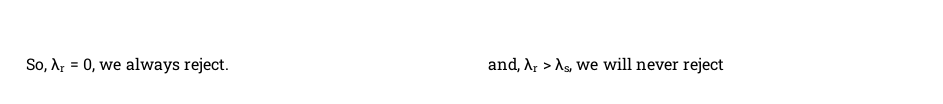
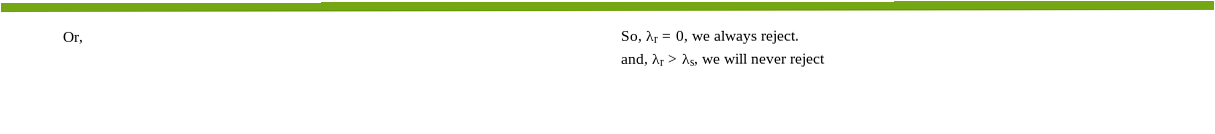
(26, 65) none -> [62,31,83,44] Or, //

